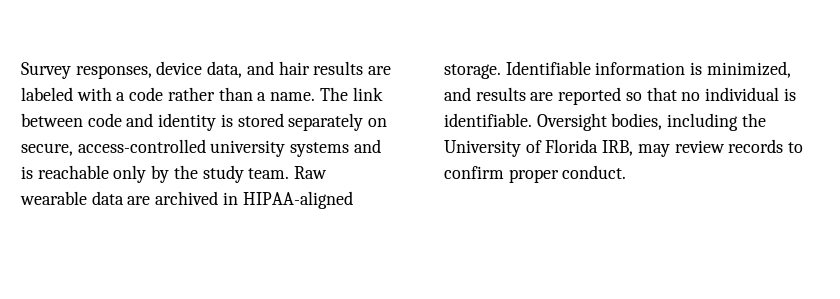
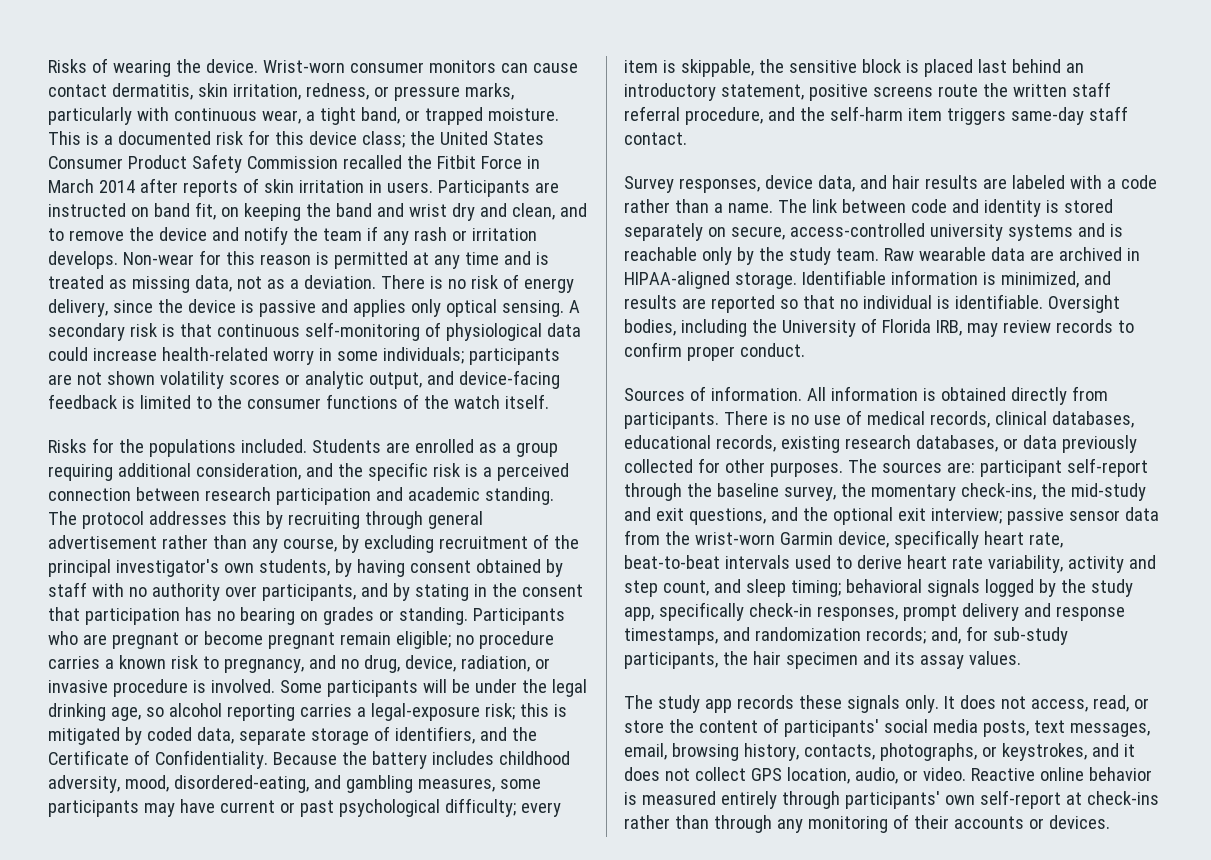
(21, 70) none -> [48,58,578,77] [48,83,514,101] [48,107,559,125] [48,130,544,148] [48,154,540,173] [48,178,559,197] [48,202,587,221] [48,226,537,245] [48,250,549,269] [48,274,574,293] [48,299,580,317] [48,322,581,341] [48,347,560,365] [48,370,560,389] [48,394,549,409] [48,438,558,457] [48,462,569,481] [48,487,554,505] [48,511,483,529] [48,534,579,553] [48,559,563,577] [48,582,583,601] [48,607,565,625] [48,631,554,649] [48,655,550,673] [48,679,587,697] [48,703,567,721] [48,726,537,745] [48,750,570,769] [48,775,541,793] [48,798,561,817] [624,59,1084,77] [624,82,1111,101] [624,106,1128,125] [624,132,687,145] Risks of wearing the device. Wrist-worn consumer monitors can cause contact dermatitis, skin irritation, redness, or pressure marks, particularly with continuous wear, a tight band, or trapped moisture. This is a documented risk for this device class; the United States Consumer Product Safety Commission recalled the Fitbit Force in March 2014 after reports of skin irritation in users. Participants are instructed on band fit, on keeping the band and wrist dry and clean, and to remove the device and notify the team if any rash or irritation develops. Non-wear for this reason is permitted at any time and is treated as missing data, not as a deviation. There is no risk of energy delivery, since the device is passive and applies only optical sensing. A secondary risk is that continuous self-monitoring of physiological data could increase health-related worry in some individuals; participants are not shown volatility scores or analytic output, and device-facing feedback is limited to the consumer functions of the watch itself. // Risks for the populations included. Students are enrolled as a group requiring additional consideration, and the specific risk is a perceived connection between research participation and academic standing. The protocol addresses this by recruiting through general advertisement rather than any course, by excluding recruitment of the principal investigator's own students, by having consent obtained by staff with no authority over participants, and by stating in the consent that participation has no bearing on grades or standing. Participants who are pregnant or become pregnant remain eligible; no procedure carries a known risk to pregnancy, and no drug, device, radiation, or invasive procedure is involved. Some participants will be under the legal drinking age, so alcohol reporting carries a legal-exposure risk; this is mitigated by coded data, separate storage of identifiers, and the Certificate of Confidentiality. Because the battery includes childhood adversity, mood, disordered-eating, and gambling measures, some participants may have current or past psychological difficulty; every item is skippable, the sensitive block is placed last behind an introductory statement, positive screens route the written staff referral procedure, and the self-harm item triggers same-day staff contact. //
(627, 172) none -> [624,386,1108,405] [624,410,1134,429] [624,435,1137,453] [624,458,1148,477] [624,483,1146,501] [624,507,1159,525] [624,530,1063,549] [624,555,1156,573] [624,579,1133,597] [624,602,1125,621] [624,626,1068,645] [624,651,1021,669] [624,695,1149,713] [624,718,1150,737] [624,743,1135,761] [624,767,1152,784] [624,790,1159,809] [624,814,1110,833] // Sources of information. All information is obtained directly from participants. There is no use of medical records, clinical databases, educational records, existing research databases, or data previously collected for other purposes. The sources are: participant self-report through the baseline survey, the momentary check-ins, the mid-study and exit questions, and the optional exit interview; passive sensor data from the wrist-worn Garmin device, specifically heart rate, beat-to-beat intervals used to derive heart rate variability, activity and step count, and sleep timing; behavioral signals logged by the study app, specifically check-in responses, prompt delivery and response timestamps, and randomization records; and, for sub-study participants, the hair specimen and its assay values. // The study app records these signals only. It does not access, read, or store the content of participants' social media posts, text messages, email, browsing history, contacts, photographs, or keystrokes, and it does not collect GPS location, audio, or video. Reactive online behavior is measured entirely through participants' own self-report at check-ins rather than through any monitoring of their accounts or devices.

